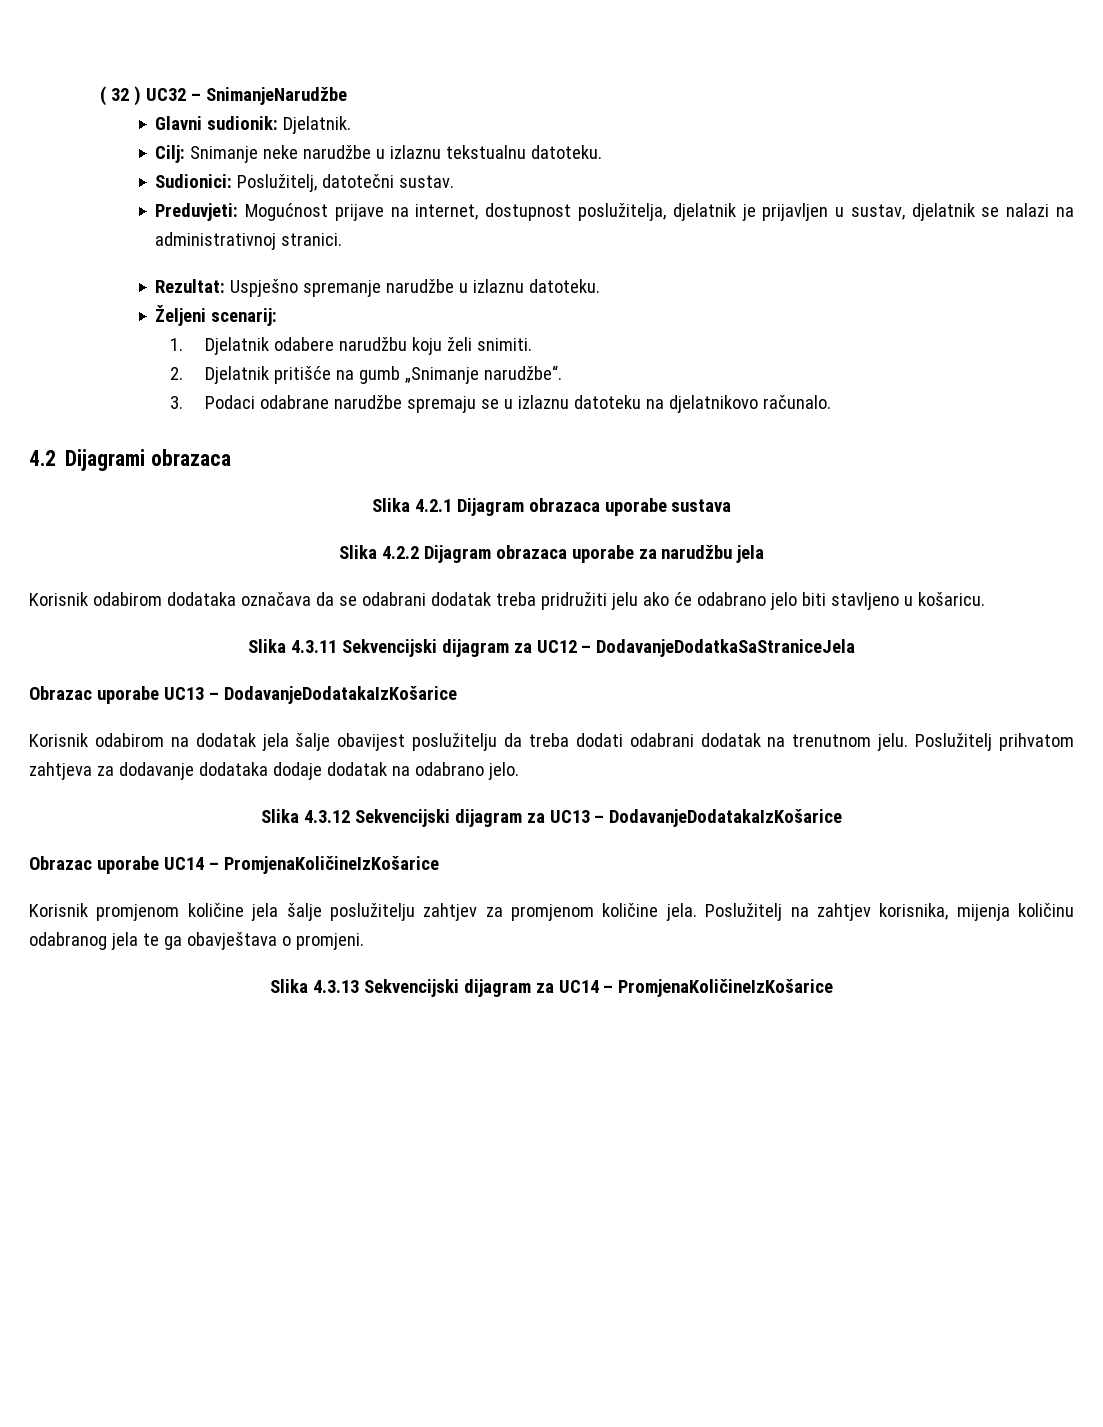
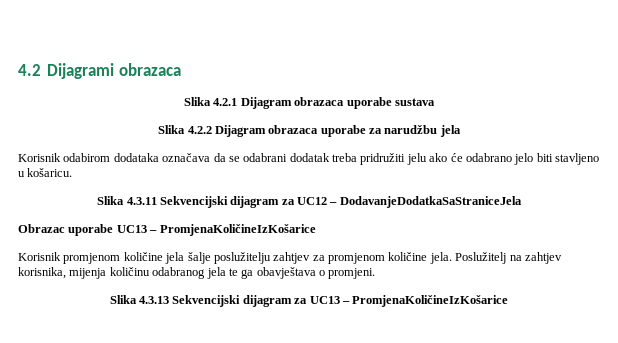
[99,86,347,106] [155,116,352,134] [155,145,603,163] [155,174,455,192] [155,203,1074,221] [155,232,343,250] [155,279,601,297] [155,305,278,326] [170,337,533,355] [170,365,563,384] [170,395,832,413] ( 32 ) UC32 – SnimanjeNarudžbe // Glavni sudionik: Djelatnik. // Cilj: Snimanje neke narudžbe u izlaznu tekstualnu datoteku. // Sudionici: Poslužitelj, datotečni sustav. // Preduvjeti: Mogućnost prijave na internet, dostupnost poslužitelja, djelatnik je prijavljen u sustav, djelatnik se nalazi na administrativnoj stranici. // Rezultat: Uspješno spremanje narudžbe u izlaznu datoteku. // Željeni scenarij: // 1. Djelatnik odabere narudžbu koju želi snimiti. // 2. Djelatnik pritišće na gumb „Snimanje narudžbe“. // 3. Podaci odabrane narudžbe spremaju se u izlaznu datoteku na djelatnikovo računalo. // -> (18, 70) none
[223,686,457,704] [29,733,1074,751] [29,762,519,780] [260,809,843,827] [29,856,219,874] DodavanjeDodatakaIzKošarice // Korisnik odabirom na dodatak jela šalje obavijest poslužitelju da treba dodati odabrani dodatak na trenutnom jelu. Poslužitelj prihvatom zahtjeva za dodavanje dodataka dodaje dodatak na odabrano jelo. // Slika 4.3.12 Sekvencijski dijagram za UC13 – DodavanjeDodatakaIzKošarice // Obrazac uporabe UC14 – -> (158, 231) none
[558,980,599,993] UC14 -> [309,296,340,304] UC13

